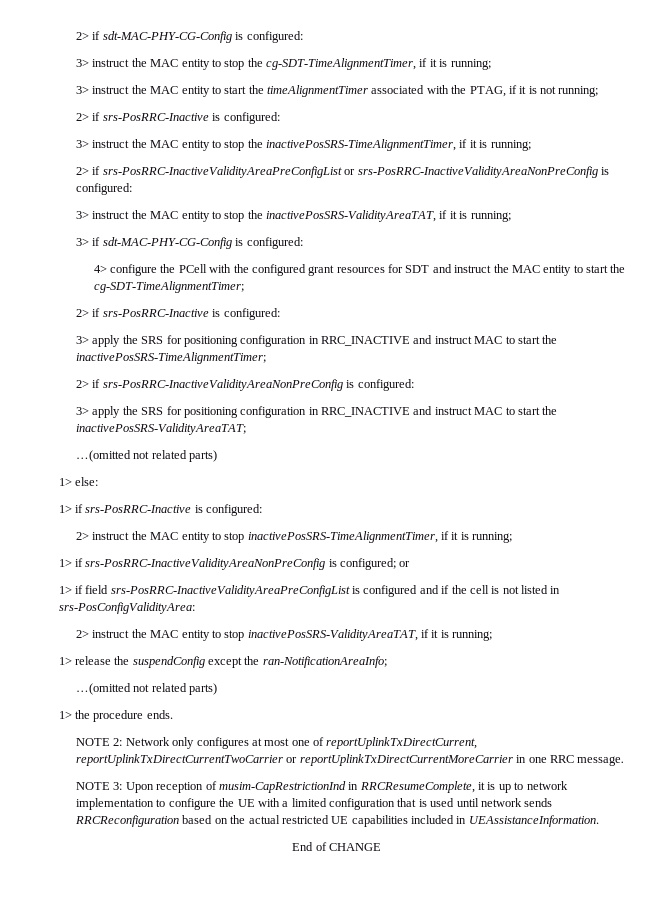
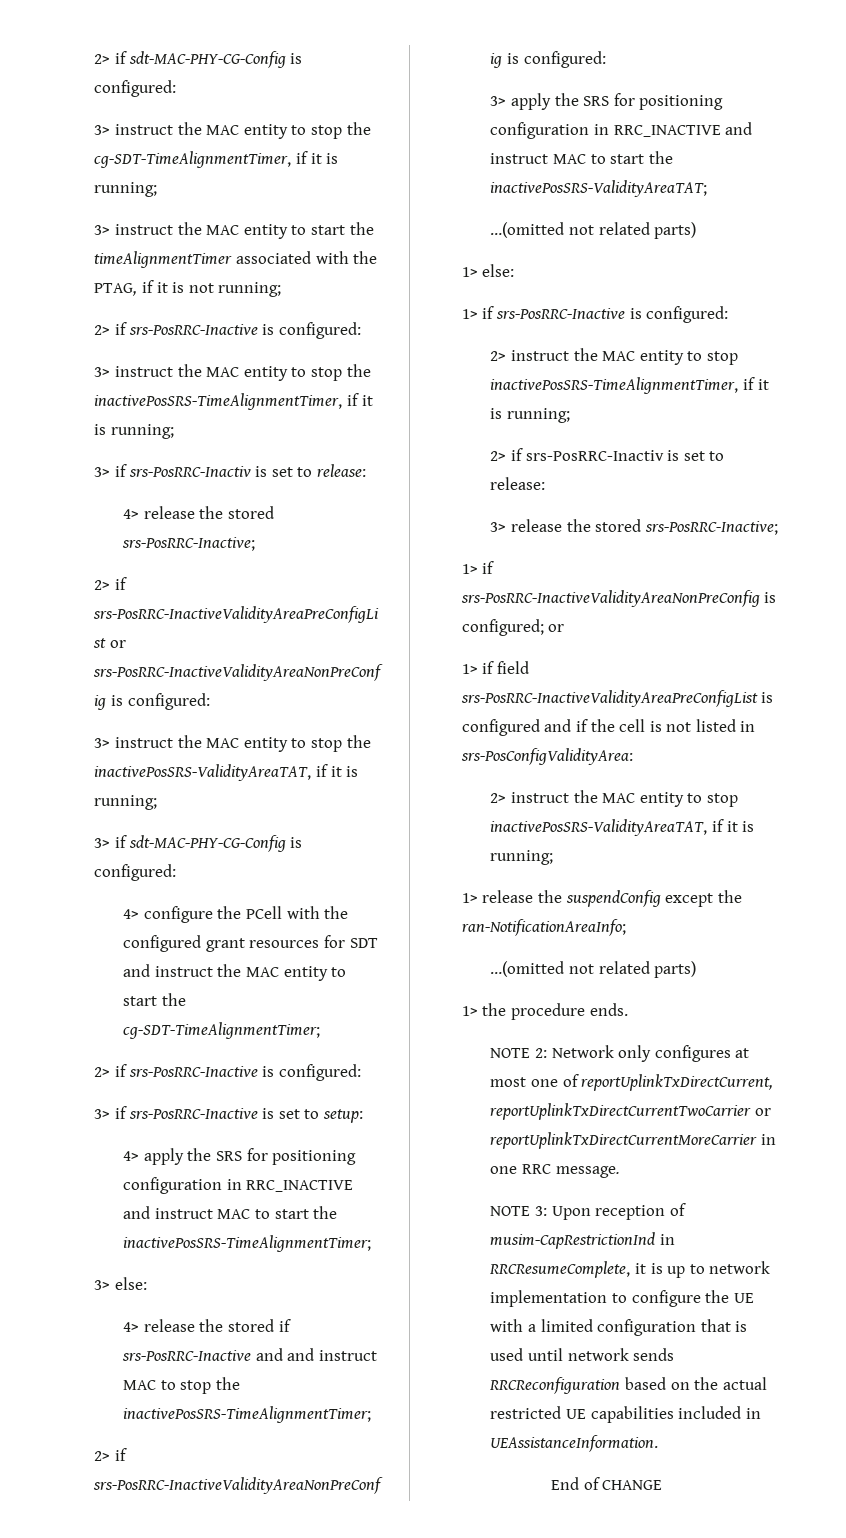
(531, 145) none -> [94,464,367,477] [123,506,274,519] [122,537,256,551] // 3> if srs-PosRRC-Inactiv is set to release: // 4> release the stored srs-PosRRC-Inactive;
(90, 340) none -> [115,1106,364,1123] [123,1151,140,1161] if srs-PosRRC-Inactive is set to setup: // 4>
(267, 358) none -> [94,1277,148,1290] [123,1319,291,1332] [122,1348,377,1361] [123,1377,240,1394] [123,1406,372,1423] // 3> else: // 4> release the stored if srs-PosRRC-Inactive and and instruct MAC to stop the inactivePosSRS-TimeAlignmentTimer;
(513, 537) none -> [490,448,725,461] [490,477,546,490] [490,519,778,535] // 2> if srs-PosRRC-Inactiv is set to release: // 3> release the stored srs-PosRRC-Inactive;

